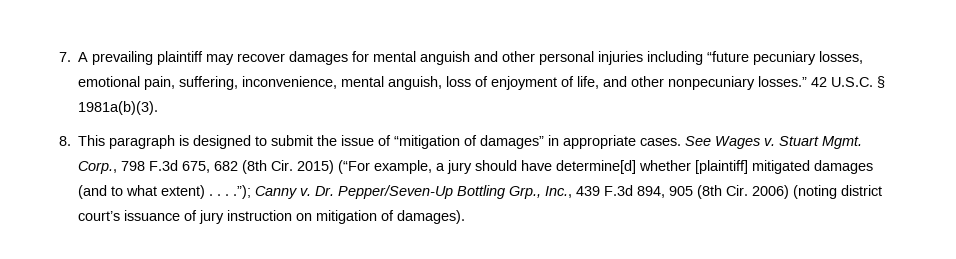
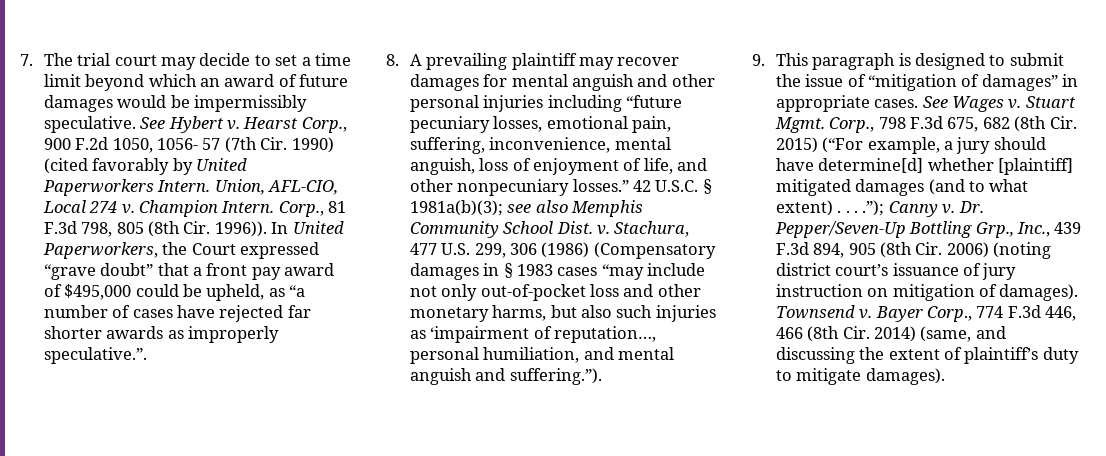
(71, 57) none -> [43,53,352,70] [43,74,349,91] [43,95,307,112] [43,116,347,133] [43,137,334,153] [43,158,247,175] [42,179,338,196] [42,200,347,217] [43,221,344,237] [42,242,319,259] [43,263,335,280] [43,284,306,301] [43,305,311,322] [43,326,279,343] [43,347,147,364] [386,54,399,66] The trial court may decide to set a time limit beyond which an award of future damages would be impermissibly speculative. See Hybert v. Hearst Corp., 900 F.2d 1050, 1056- 57 (7th Cir. 1990) (cited favorably by United Paperworkers Intern. Union, AFL-CIO, Local 274 v. Champion Intern. Corp., 81 F.3d 798, 805 (8th Cir. 1996)). In United Paperworkers, the Court expressed “grave doubt” that a front pay award of $495,000 could be upheld, as “a number of cases have rejected far shorter awards as improperly speculative.”. // 8.
[78,101,159,115] [59,136,71,146] 1981a(b)(3). // 8. -> [409,200,643,217] [409,221,690,238] [409,242,716,259] [409,263,706,280] [409,284,701,301] [409,305,716,322] [409,326,656,343] [409,347,674,364] [409,368,602,385] [752,54,765,66] 1981a(b)(3); see also Memphis Community School Dist. v. Stachura, 477 U.S. 299, 306 (1986) (Compensatory damages in § 1983 cases “may include not only out-of-pocket loss and other monetary harms, but also such injuries as ‘impairment of reputation…, personal humiliation, and mental anguish and suffering.”). // 9.
(466, 217) none -> [775,305,1077,322] [775,326,1006,342] [775,347,1079,364] [775,368,945,385] Townsend v. Bayer Corp., 774 F.3d 446, 466 (8th Cir. 2014) (same, and discussing the extent of plaintiff’s duty to mitigate damages).

